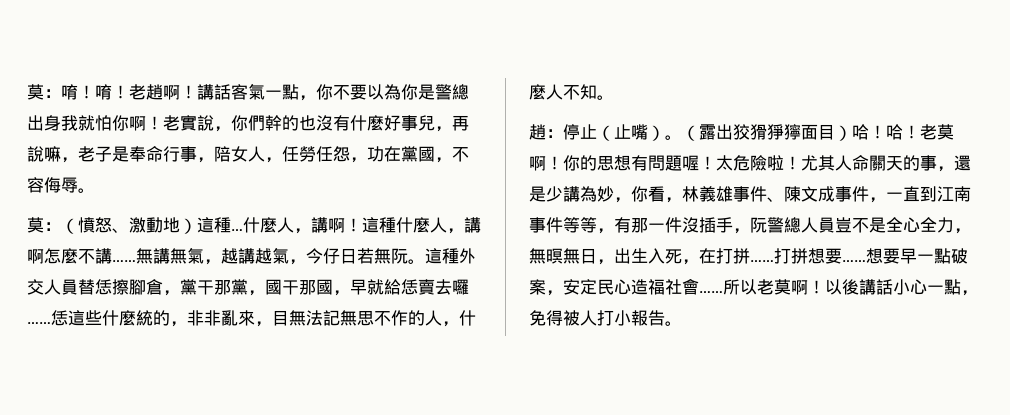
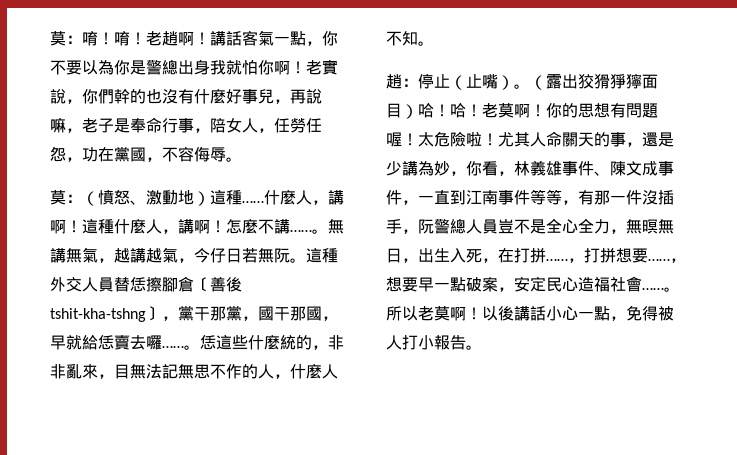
[231,229,243,231] … -> [242,201,264,203] ……
(44, 256) none -> [210,220,226,233] ！
(136, 261) none -> [312,229,328,234] 。
(163, 287) none -> [194,277,242,292] [50,306,162,322] 〔善後tshit-kha-tshng〕
(51, 323) none -> [184,345,200,350] 。
(774, 261) none -> [568,258,584,263] ，
(866, 261) none -> [670,258,686,263] ，
(723, 292) none -> [664,287,680,292] 。

